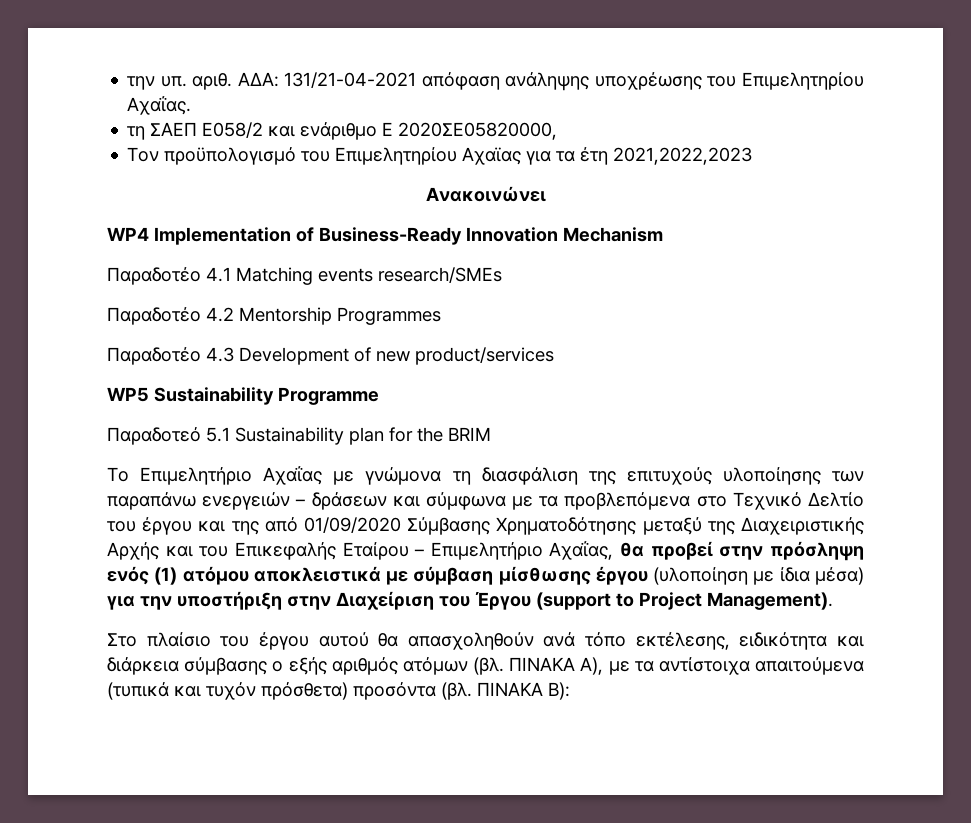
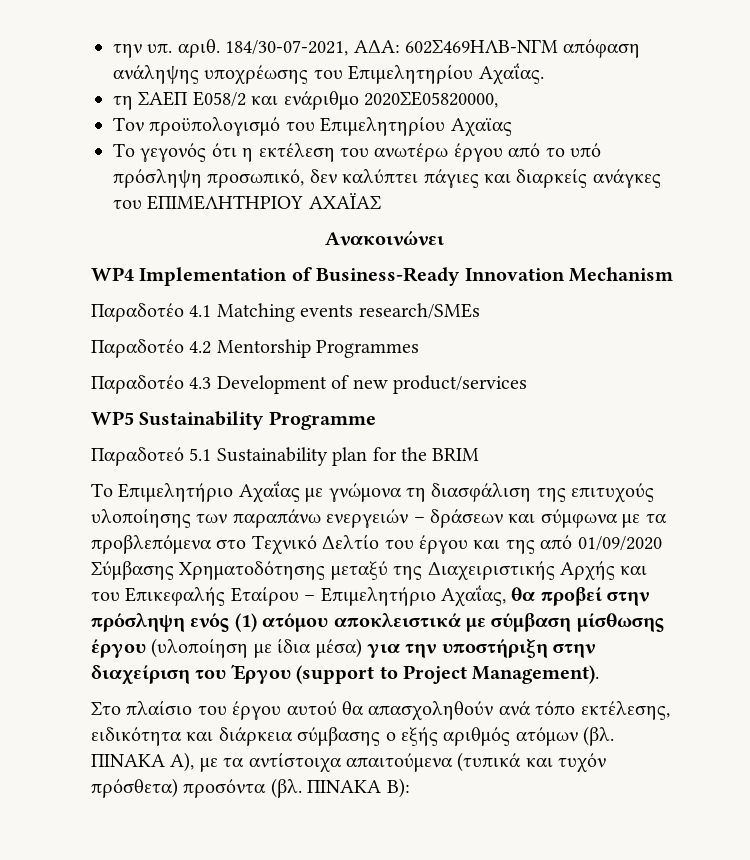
[237,72,417,88] ΑΔΑ: 131/21-04-2021 -> [225,39,558,56] 184/30-07-2021, ΑΔΑ: 602Σ469ΗΛΒ-ΝΓΜ
[382,122,394,136] Ε -> (359, 100) none
[526,147,753,165] για τα έτη 2021,2022,2023 -> [113,143,601,162] [113,168,661,188] [113,193,381,210] // Το γεγονός ότι η εκτέλεση του ανωτέρω έργου από το υπό πρόσληψη προσωπικό, δεν καλύπτει πάγιες και διαρκείς ανάγκες του ΕΠΙΜΕΛΗΤΗΡΙΟΥ ΑΧΑΪΑΣ
[336,591,434,610] Διαχείριση -> [91,665,190,685] διαχείριση

